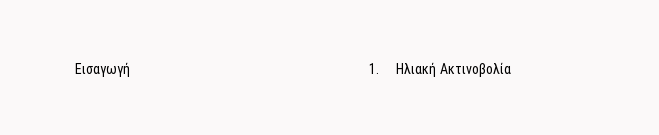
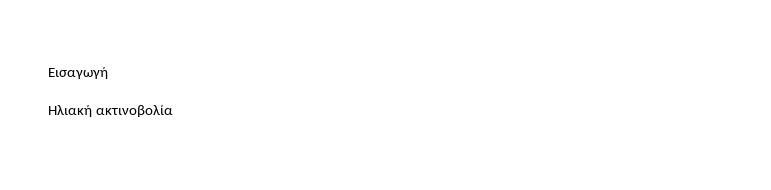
[369,62,511,77] 1. Ηλιακή Ακτινοβολία -> [48,105,173,117] Ηλιακή ακτινοβολία

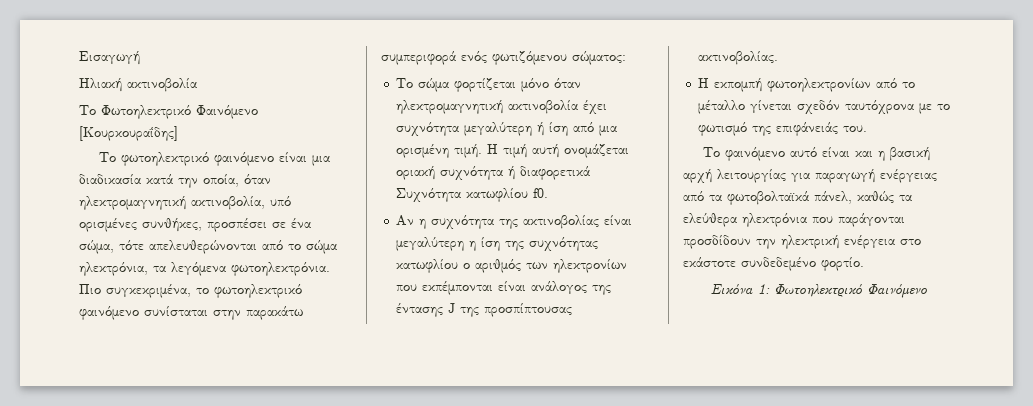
(173, 111) none -> [79,105,258,119] [79,126,178,141] [98,152,330,166] [79,174,271,188] [79,196,291,210] [79,218,311,232] [79,240,337,254] [79,262,330,276] [79,284,302,298] [79,306,303,320] [381,51,626,65] [396,78,582,92] [396,100,608,114] [396,122,618,136] [396,144,630,158] [396,166,591,180] [396,188,549,202] [396,215,633,229] [396,237,599,251] [396,259,628,273] [396,281,612,295] [396,303,573,317] [698,51,779,65] [698,78,916,92] [698,100,951,114] [698,122,868,136] [702,147,930,161] [683,169,937,183] [683,191,912,205] [683,213,905,227] [683,235,921,249] [683,257,864,271] [710,284,927,298] // Το Φωτοηλεκτρικό Φαινόμενο [Κουρκουραΐδης] // Το φωτοηλεκτρικό φαινόμενο είναι μια διαδικασία κατά την οποία, όταν ηλεκτρομαγνητική ακτινοβολία, υπό ορισμένες συνθήκες, προσπέσει σε ένα σώμα, τότε απελευθερώνονται από το σώμα ηλεκτρόνια, τα λεγόμενα φωτοηλεκτρόνια. Πιο συγκεκριμένα, το φωτοηλεκτρικό φαινόμενο συνίσταται στην παρακάτω συμπεριφορά ενός φωτιζόμενου σώματος: // Το σώμα φορτίζεται μόνο όταν ηλεκτρομαγνητική ακτινοβολία έχει συχνότητα μεγαλύτερη ή ίση από μια ορισμένη τιμή. Η τιμή αυτή ονομάζεται οριακή συχνότητα ή διαφορετικά Συχνότητα κατωφλίου f0. // Αν η συχνότητα της ακτινοβολίας είναι μεγαλύτερη η ίση της συχνότητας κατωφλίου ο αριθμός των ηλεκτρονίων που εκπέμπονται είναι ανάλογος της έντασης J της προσπίπτουσας ακτινοβολίας. // Η εκπομπή φωτοηλεκτρονίων από το μέταλλο γίνεται σχεδόν ταυτόχρονα με το φωτισμό της επιφάνειάς του. // Το φαινόμενο αυτό είναι και η βασική αρχή λειτουργίας για παραγωγή ενέργειας από τα φωτοβολταϊκά πάνελ, καθώς τα ελεύθερα ηλεκτρόνια που παράγονται προσδίδουν την ηλεκτρική ενέργεια στο εκάστοτε συνδεδεμένο φορτίο. // Εικόνα 1: Φωτοηλεκτρικό Φαινόμενο

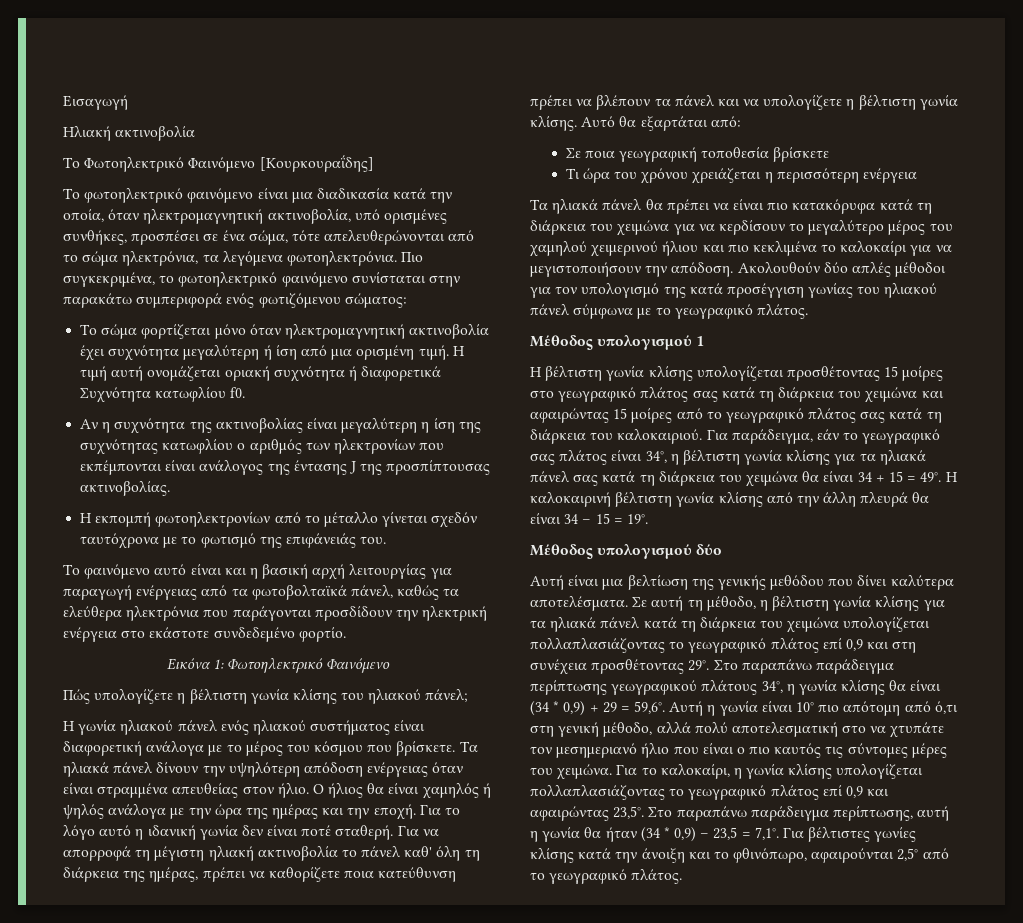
(927, 291) none -> [63,689,469,704] [63,720,426,735] [63,741,478,756] [63,762,464,777] [63,783,491,799] [63,804,461,820] [63,825,439,840] [63,846,480,861] [63,867,457,882] [530,95,958,110] [530,116,741,131] [565,147,830,162] [565,168,917,184] [530,199,932,214] [530,220,953,236] [530,241,952,257] [530,262,947,277] [530,283,938,298] [530,304,808,319] [530,335,705,350] [530,366,944,381] [530,387,944,403] [530,408,942,423] [530,429,941,444] [530,450,926,465] [530,471,958,487] [530,492,930,507] [530,513,648,525] [530,544,723,559] [530,575,954,590] [530,596,945,611] [530,617,931,633] [530,638,917,653] [530,659,894,675] [530,680,942,695] [530,701,958,716] [530,722,945,738] [530,743,947,758] [530,764,924,780] [530,785,890,800] [530,806,950,821] [530,827,917,842] [530,848,949,863] [530,869,683,884] // Πώς υπολογίζετε η βέλτιστη γωνία κλίσης του ηλιακού πάνελ; // Η γωνία ηλιακού πάνελ ενός ηλιακού συστήματος είναι διαφορετική ανάλογα με το μέρος του κόσμου που βρίσκετε. Τα ηλιακά πάνελ δίνουν την υψηλότερη απόδοση ενέργειας όταν είναι στραμμένα απευθείας στον ήλιο. Ο ήλιος θα είναι χαμηλός ή ψηλός ανάλογα με την ώρα της ημέρας και την εποχή. Για το λόγο αυτό η ιδανική γωνία δεν είναι ποτέ σταθερή. Για να απορροφά τη μέγιστη ηλιακή ακτινοβολία το πάνελ καθ' όλη τη διάρκεια της ημέρας, πρέπει να καθορίζετε ποια κατεύθυνση πρέπει να βλέπουν τα πάνελ και να υπολογίζετε η βέλτιστη γωνία κλίσης. Αυτό θα εξαρτάται από: // Σε ποια γεωγραφική τοποθεσία βρίσκετε // Τι ώρα του χρόνου χρειάζεται η περισσότερη ενέργεια // Τα ηλιακά πάνελ θα πρέπει να είναι πιο κατακόρυφα κατά τη διάρκεια του χειμώνα για να κερδίσουν το μεγαλύτερο μέρος του χαμηλού χειμερινού ήλιου και πιο κεκλιμένα το καλοκαίρι για να μεγιστοποιήσουν την απόδοση. Ακολουθούν δύο απλές μέθοδοι για τον υπολογισμό της κατά προσέγγιση γωνίας του ηλιακού πάνελ σύμφωνα με το γεωγραφικό πλάτος. // Μέθοδος υπολογισμού 1 // Η βέλτιστη γωνία κλίσης υπολογίζεται προσθέτοντας 15 μοίρες στο γεωγραφικό πλάτος σας κατά τη διάρκεια του χειμώνα και αφαιρώντας 15 μοίρες από το γεωγραφικό πλάτος σας κατά τη διάρκεια του καλοκαιριού. Για παράδειγμα, εάν το γεωγραφικό σας πλάτος είναι 34°, η βέλτιστη γωνία κλίσης για τα ηλιακά πάνελ σας κατά τη διάρκεια του χειμώνα θα είναι 34 + 15 = 49°. Η καλοκαιρινή βέλτιστη γωνία κλίσης από την άλλη πλευρά θα είναι 34 – 15 = 19°. // Μέθοδος υπολογισμού δύο // Αυτή είναι μια βελτίωση της γενικής μεθόδου που δίνει καλύτερα αποτελέσματα. Σε αυτή τη μέθοδο, η βέλτιστη γωνία κλίσης για τα ηλιακά πάνελ κατά τη διάρκεια του χειμώνα υπολογίζεται πολλαπλασιάζοντας το γεωγραφικό πλάτος επί 0,9 και στη συνέχεια προσθέτοντας 29°. Στο παραπάνω παράδειγμα περίπτωσης γεωγραφικού πλάτους 34°, η γωνία κλίσης θα είναι (34 * 0,9) + 29 = 59,6°. Αυτή η γωνία είναι 10° πιο απότομη από ό,τι στη γενική μέθοδο, αλλά πολύ αποτελεσματική στο να χτυπάτε τον μεσημεριανό ήλιο που είναι ο πιο καυτός τις σύντομες μέρες του χειμώνα. Για το καλοκαίρι, η γωνία κλίσης υπολογίζεται πολλαπλασιάζοντας το γεωγραφικό πλάτος επί 0,9 και αφαιρώντας 23,5°. Στο παραπάνω παράδειγμα περίπτωσης, αυτή η γωνία θα ήταν (34 * 0,9) – 23,5 = 7,1°. Για βέλτιστες γωνίες κλίσης κατά την άνοιξη και το φθινόπωρο, αφαιρούνται 2,5° από το γεωγραφικό πλάτος.

